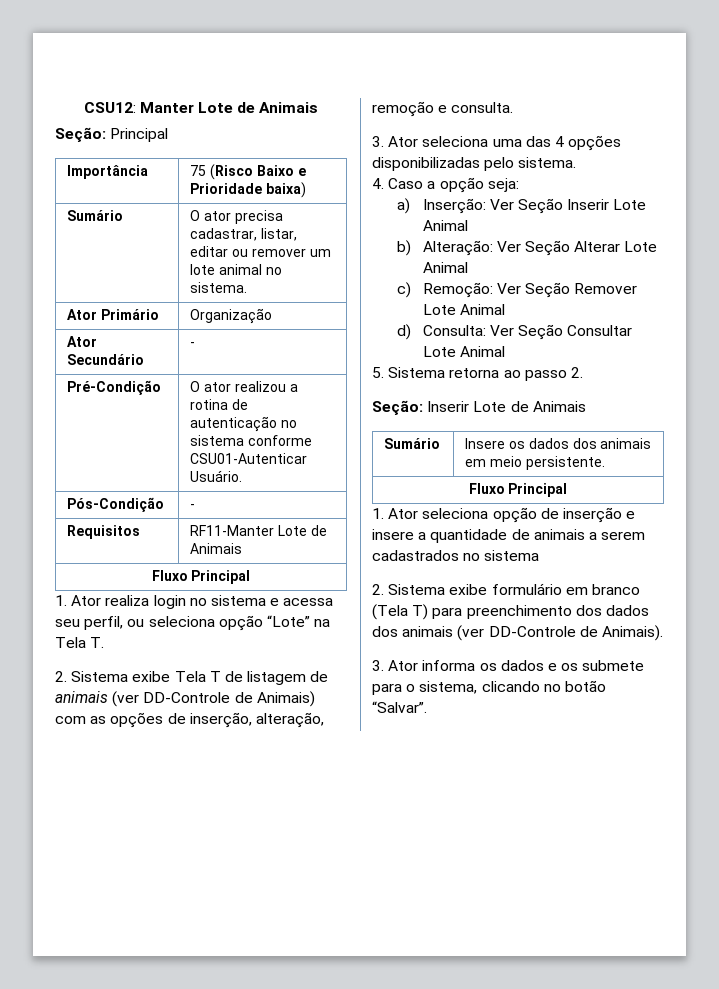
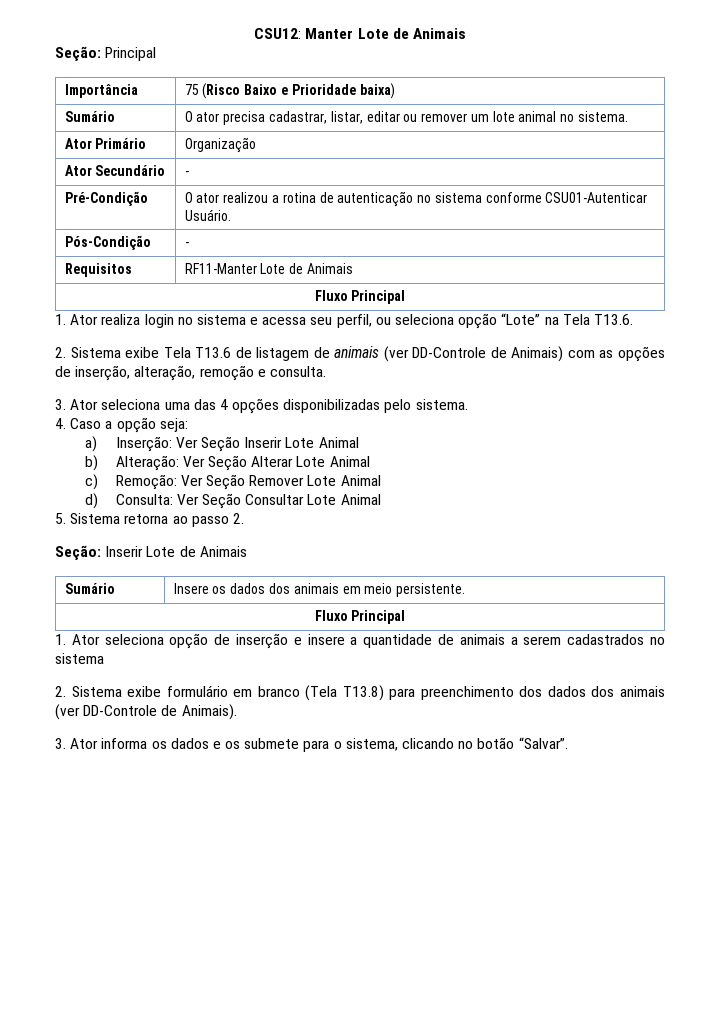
[90,637,105,648] T. -> [593,314,633,325] T13.6.
[209,671,221,682] T -> [195,347,232,358] T13.6
[412,604,429,620] T) -> [342,685,384,701] T13.8)

